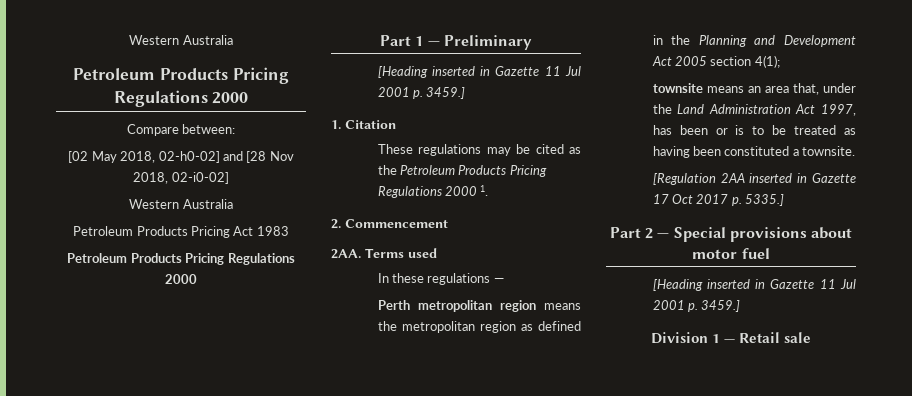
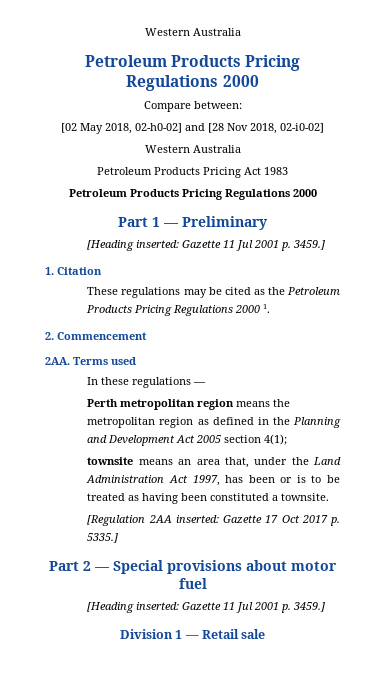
[431,66,491,76] inserted in -> [136,240,180,248] inserted:
[749,173,808,183] inserted in -> [175,515,219,523] inserted:
[706,279,766,289] inserted in -> [136,602,180,610] inserted:

